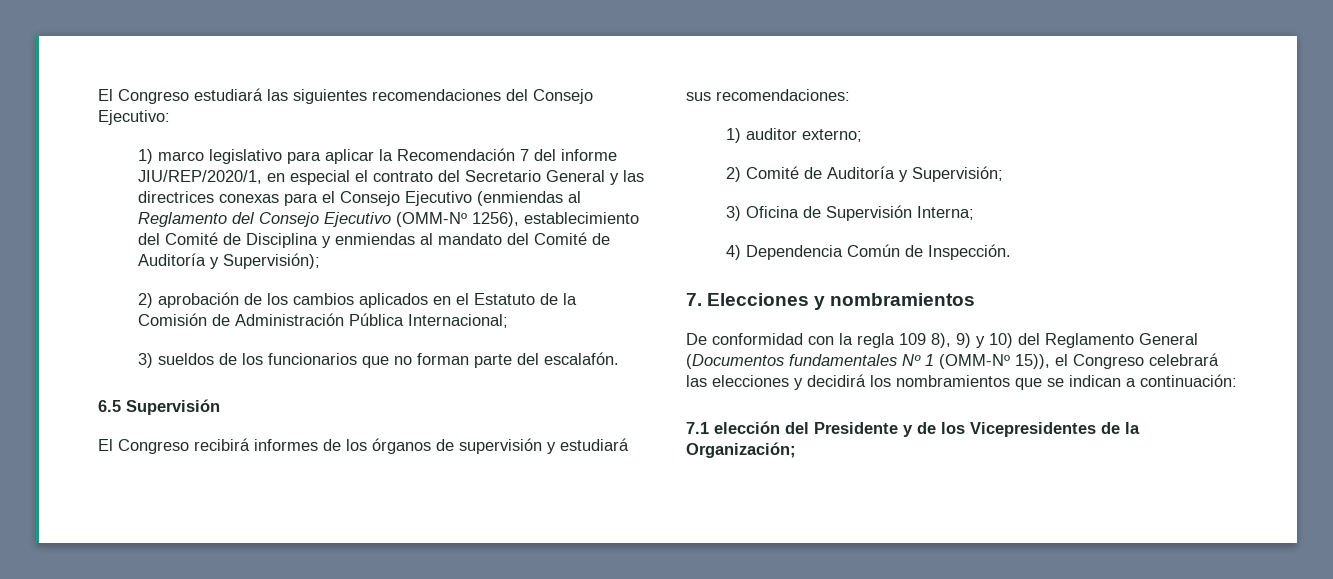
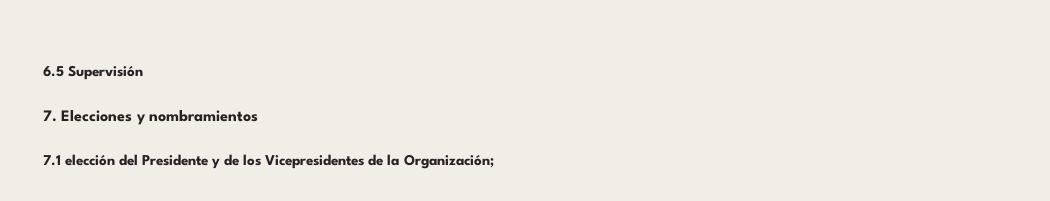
[98,88,593,104] [98,110,170,125] [137,148,617,164] [137,170,644,185] [137,191,581,206] [137,212,639,227] [137,232,610,248] [137,253,320,269] [137,292,577,308] [137,313,508,328] [137,352,619,368] [98,399,220,415] [98,438,629,454] [686,89,850,101] [725,128,862,143] [725,166,1003,182] [725,205,974,221] [725,244,1011,260] [686,293,976,310] [686,333,1198,348] [686,353,1219,369] [686,374,1237,390] El Congreso estudiará las siguientes recomendaciones del Consejo Ejecutivo: // 1) marco legislativo para aplicar la Recomendación 7 del informe JIU/REP/2020/1, en especial el contrato del Secretario General y las directrices conexas para el Consejo Ejecutivo (enmiendas al Reglamento del Consejo Ejecutivo (OMM-Nº 1256), establecimiento del Comité de Disciplina y enmiendas al mandato del Comité de Auditoría y Supervisión); // 2) aprobación de los cambios aplicados en el Estatuto de la Comisión de Administración Pública Internacional; // 3) sueldos de los funcionarios que no forman parte del escalafón. // 6.5 Supervisión // El Congreso recibirá informes de los órganos de supervisión y estudiará sus recomendaciones: // 1) auditor externo; // 2) Comité de Auditoría y Supervisión; // 3) Oficina de Supervisión Interna; // 4) Dependencia Común de Inspección. // 7. Elecciones y nombramientos // De conformidad con la regla 109 8), 9) y 10) del Reglamento General (Documentos fundamentales Nº 1 (OMM-Nº 15)), el Congreso celebrará las elecciones y decidirá los nombramientos que se indican a continuación: -> [43,65,144,80] [43,110,258,125] 6.5 Supervisión // 7. Elecciones y nombramientos

